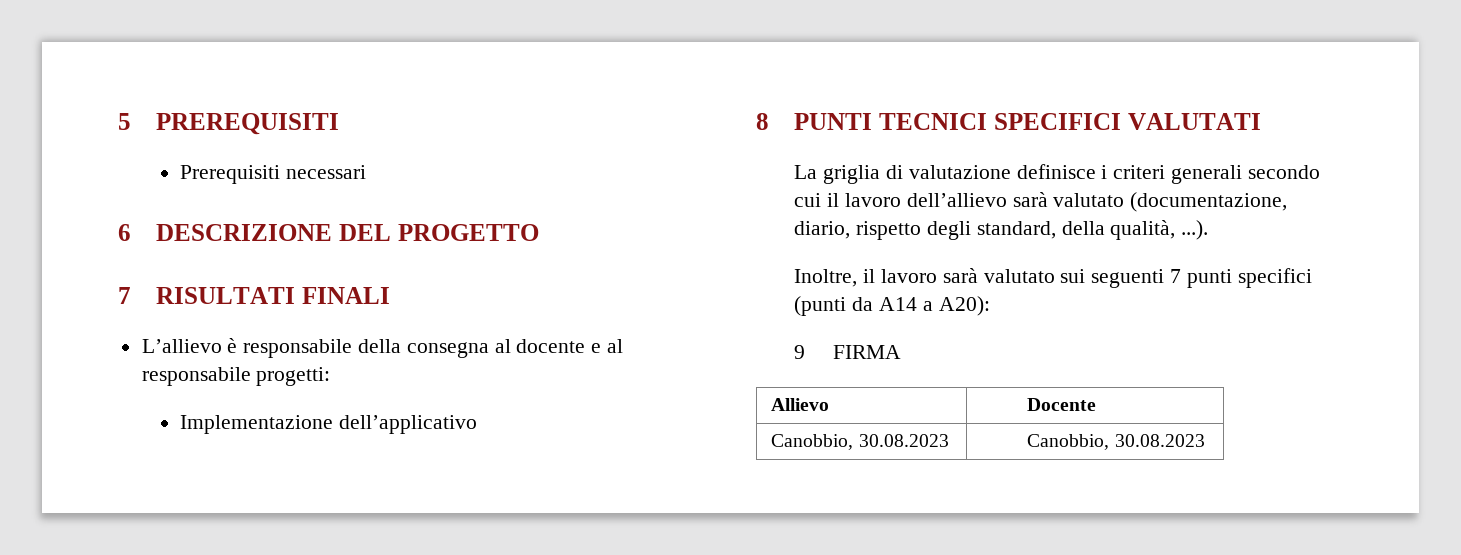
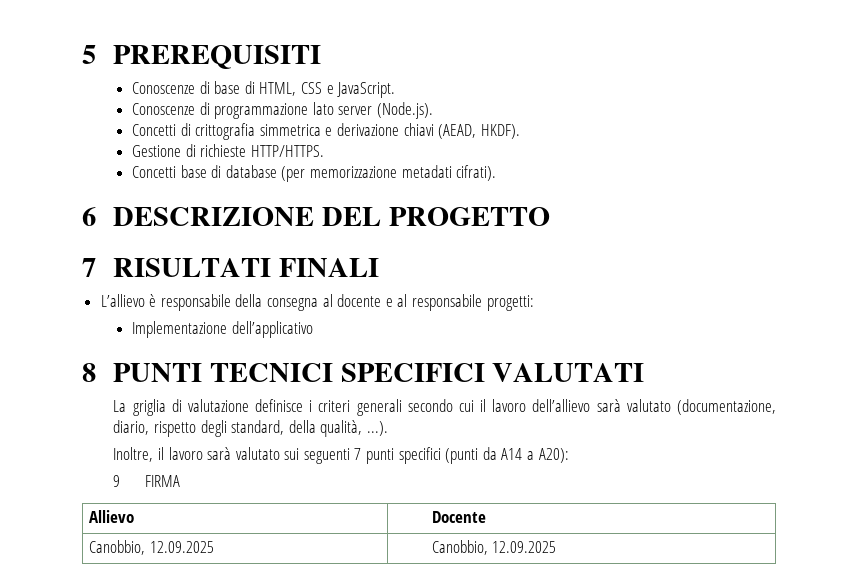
[179,165,366,184] Prerequisiti necessari -> [132,81,396,98] [132,102,434,119] [132,123,520,140] [132,144,324,157] [132,165,497,182] Conoscenze di base di HTML, CSS e JavaScript. // Conoscenze di programmazione lato server (Node.js). // Concetti di crittografia simmetrica e derivazione chiavi (AEAD, HKDF). // Gestione di richieste HTTP/HTTPS. // Concetti base di database (per memorizzazione metadati cifrati).
[858,434,949,447] [1027,434,1205,450] 30.08.2023 | Canobbio, 30.08.2023 -> [149,541,214,553] [431,540,557,555] 12.09.2025 | Canobbio, 12.09.2025

